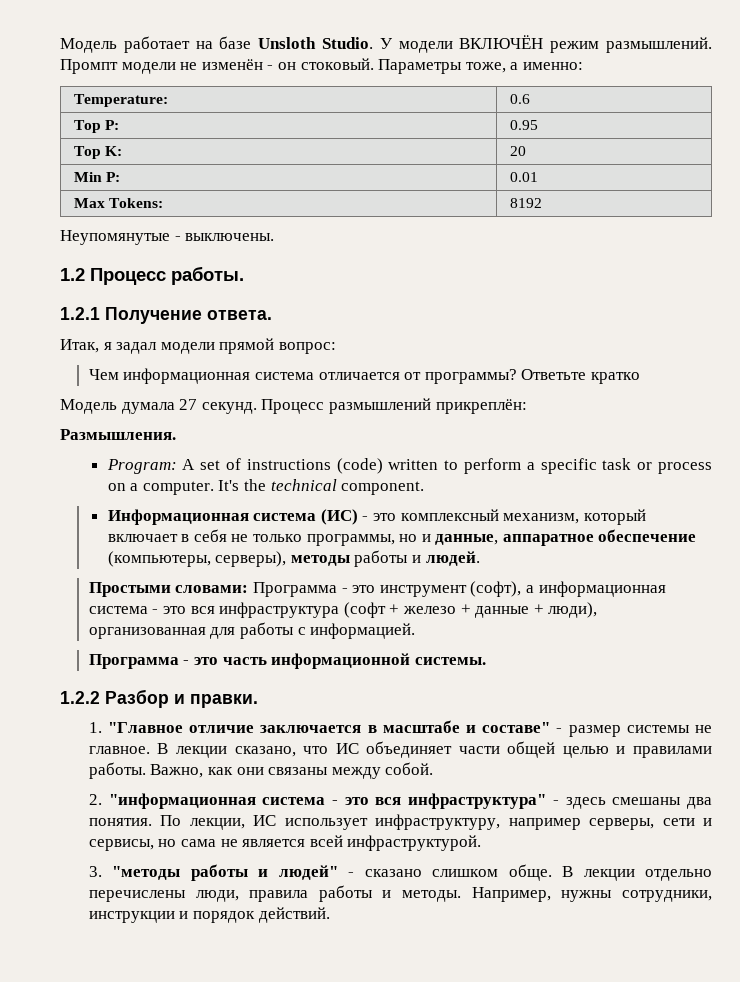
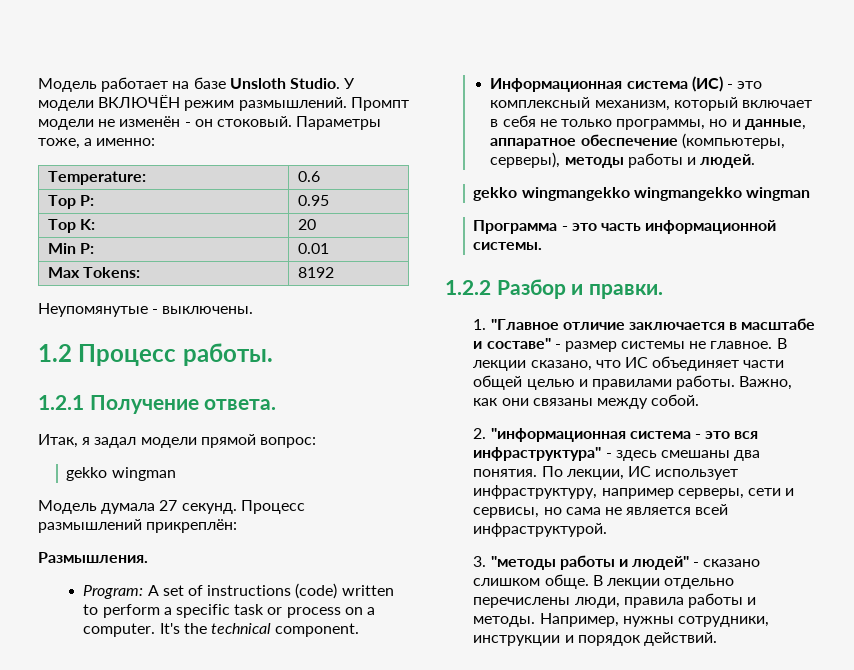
[88,368,640,384] Чем информационная система отличается от программы? Ответьте кратко -> [66,467,176,481] gekko wingman
[88,581,666,597] [88,602,598,618] [88,622,416,639] Простыми словами: Программа - это инструмент (софт), а информационная система - это вся инфраструктура (софт + железо + данные + люди), организованная для работы с информацией. -> [473,187,810,201] gekko wingmangekko wingmangekko wingman

